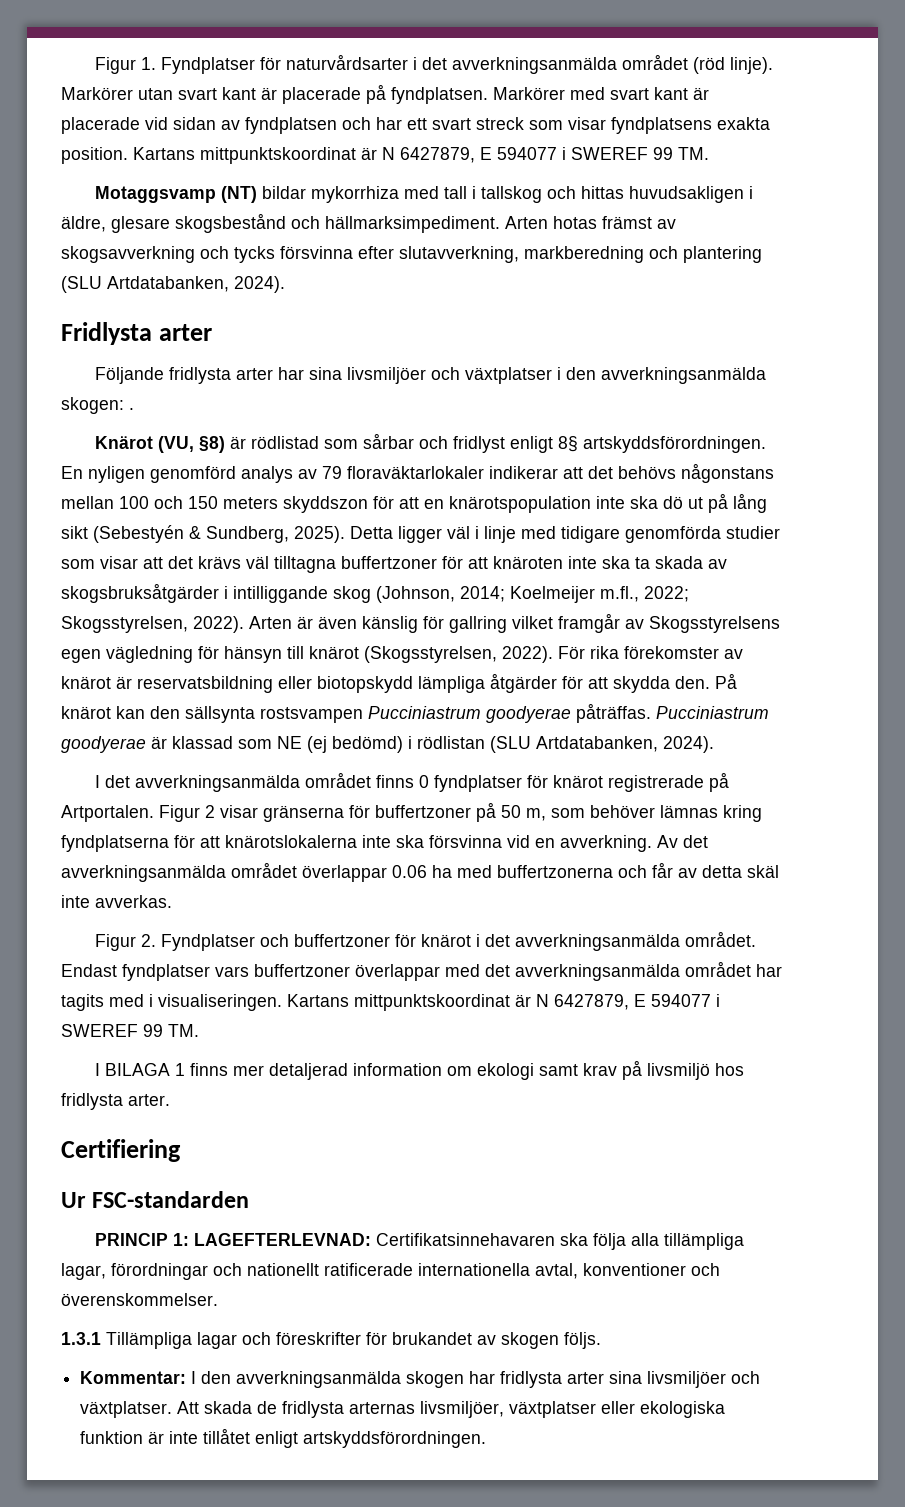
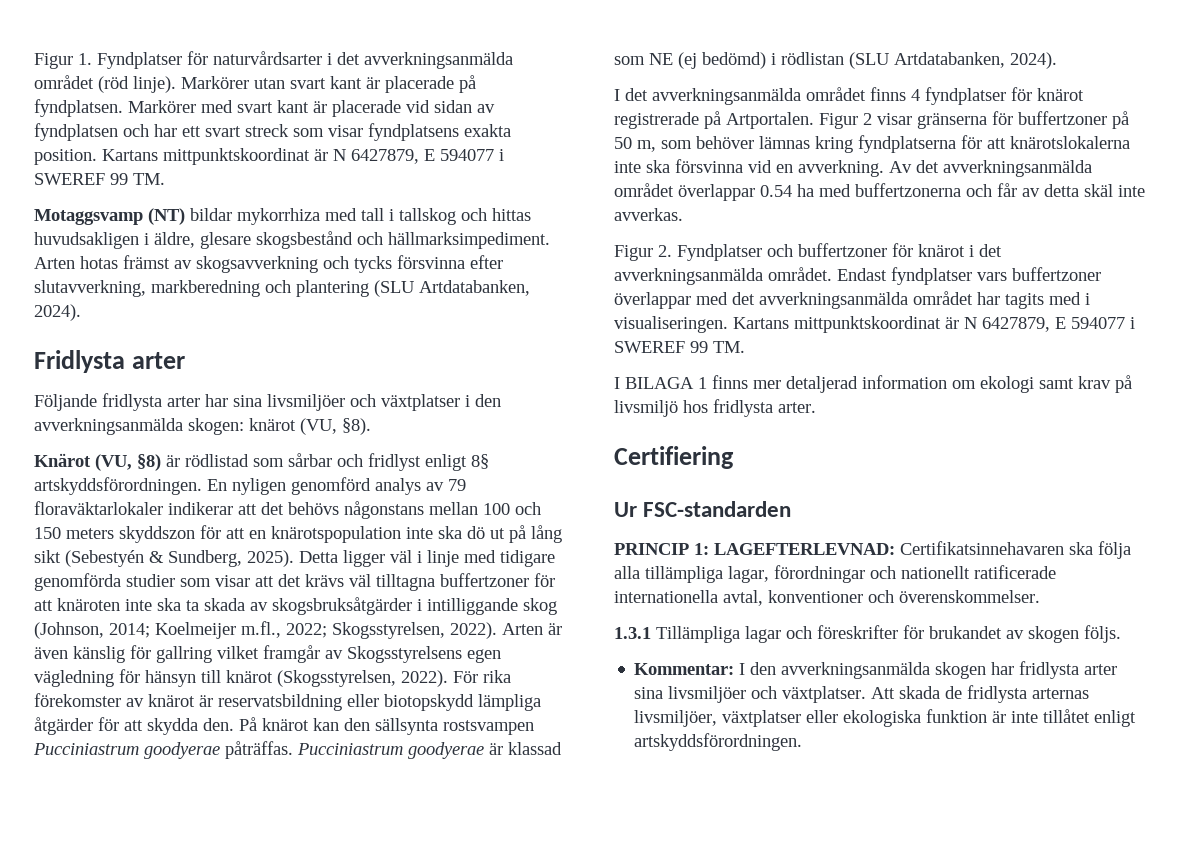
[129,408,134,410] . -> [249,418,371,435] knärot (VU, §8).
[418,775,429,788] 0 -> [911,89,920,101] 4
[392,865,427,878] 0.06 -> [760,185,792,197] 0.54

